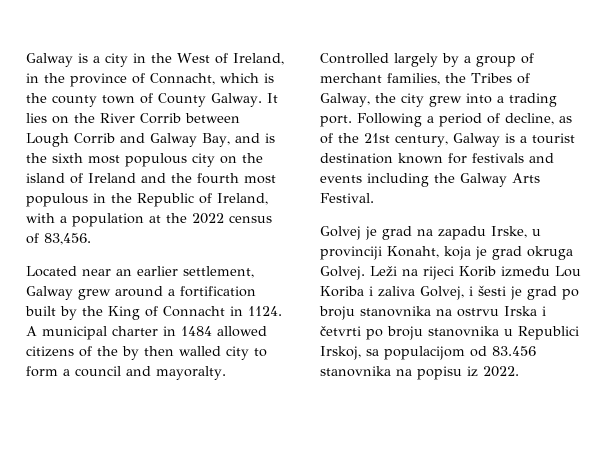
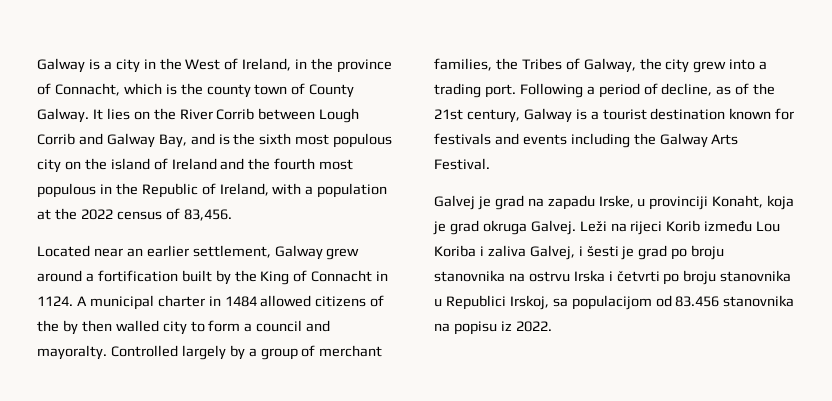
[320,226,361,240] Golvej -> [434,195,475,210] Galvej
[320,266,365,280] Golvej. -> [530,220,576,235] Galvej.
[420,286,464,300] Golvej, -> [529,245,575,260] Galvej,

